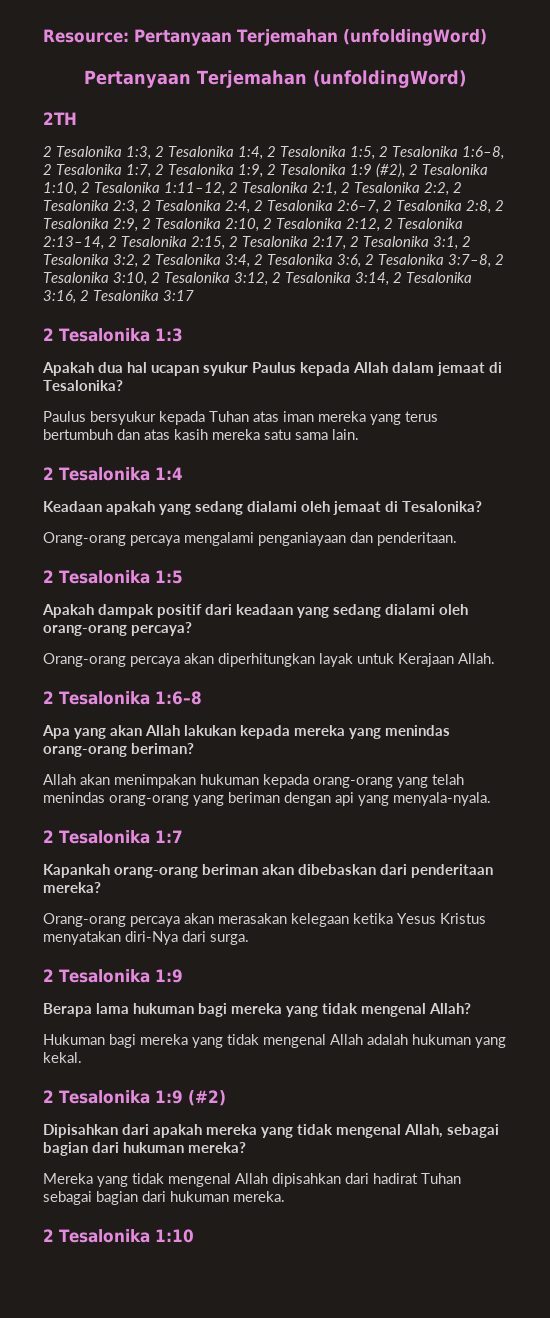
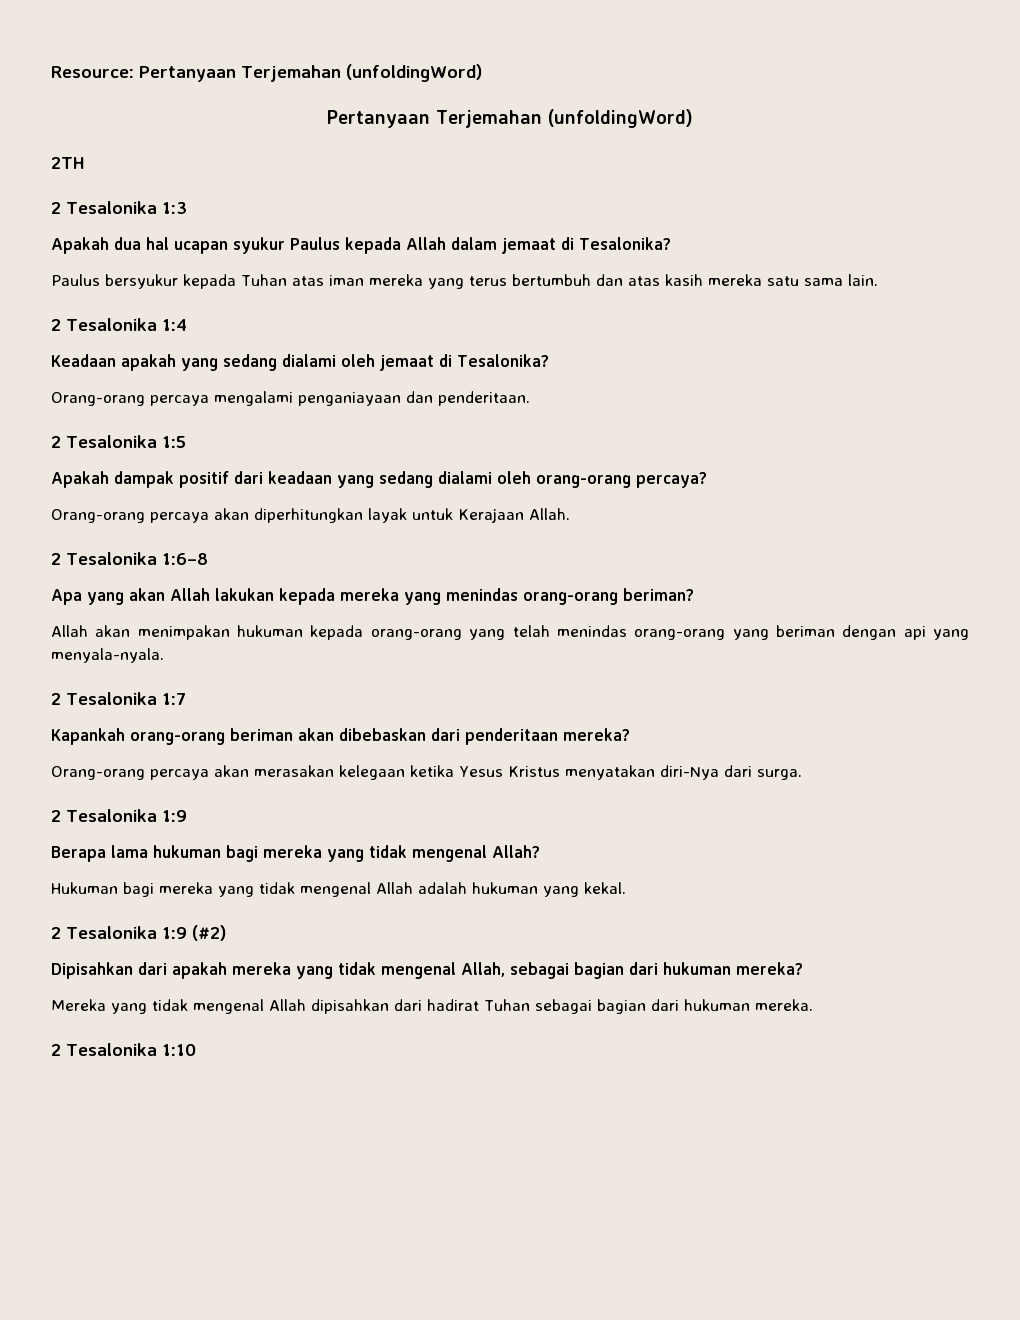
[43,146,504,160] [43,163,488,178] [43,182,462,196] [43,200,504,214] [43,218,463,232] [43,236,471,250] [43,254,504,268] [43,272,472,286] [43,290,194,304] // 2 Tesalonika 1:3, 2 Tesalonika 1:4, 2 Tesalonika 1:5, 2 Tesalonika 1:6–8, 2 Tesalonika 1:7, 2 Tesalonika 1:9, 2 Tesalonika 1:9 (#2), 2 Tesalonika 1:10, 2 Tesalonika 1:11–12, 2 Tesalonika 2:1, 2 Tesalonika 2:2, 2 Tesalonika 2:3, 2 Tesalonika 2:4, 2 Tesalonika 2:6–7, 2 Tesalonika 2:8, 2 Tesalonika 2:9, 2 Tesalonika 2:10, 2 Tesalonika 2:12, 2 Tesalonika 2:13–14, 2 Tesalonika 2:15, 2 Tesalonika 2:17, 2 Tesalonika 3:1, 2 Tesalonika 3:2, 2 Tesalonika 3:4, 2 Tesalonika 3:6, 2 Tesalonika 3:7–8, 2 Tesalonika 3:10, 2 Tesalonika 3:12, 2 Tesalonika 3:14, 2 Tesalonika 3:16, 2 Tesalonika 3:17 -> (85, 163) none

